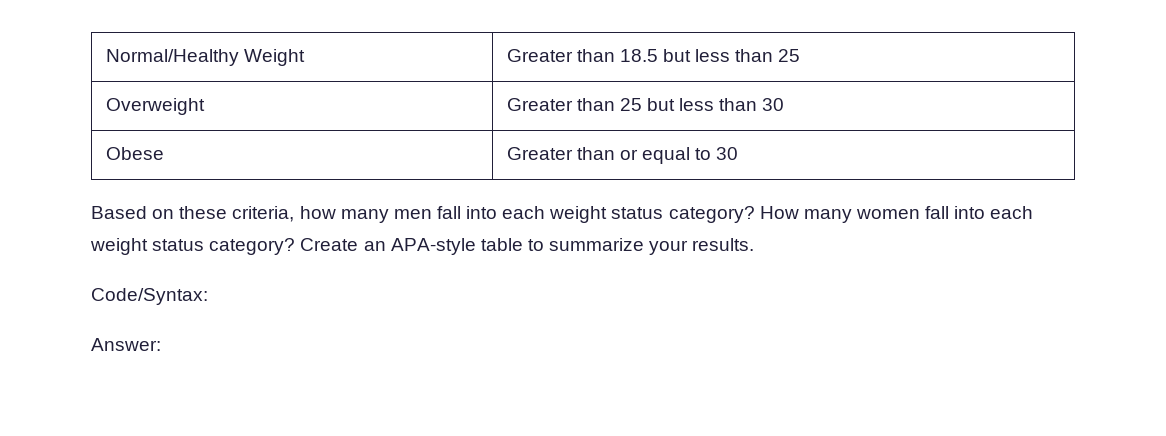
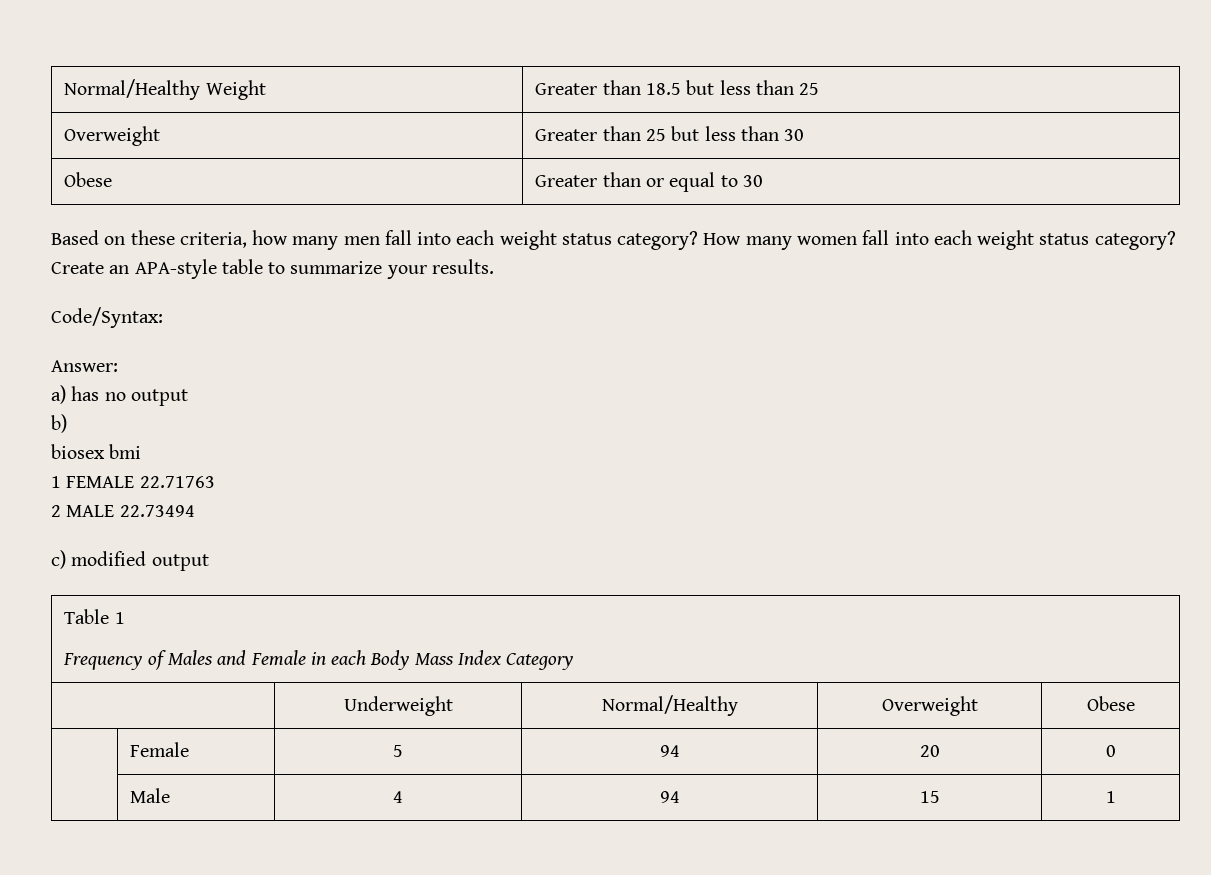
(161, 344) none -> [51,385,188,406] [51,414,67,433] [51,444,142,459] [51,476,215,488] [51,505,195,517] [51,550,209,571] [64,609,125,624] [63,650,574,670] [343,696,453,716] [601,695,738,716] [881,696,978,716] [1086,696,1135,711] [130,742,190,757] [393,745,403,757] [659,745,680,757] [919,745,940,757] [1105,745,1116,757] [130,788,171,803] [393,791,403,803] [659,791,680,803] [919,791,940,803] [1105,791,1116,803] // a) has no output // b) // biosex bmi // 1 FEMALE 22.71763 // 2 MALE 22.73494 // c) modified output // Table 1 // Frequency of Males and Female in each Body Mass Index Category // | Underweight | Normal/Healthy | Overweight | Obese // | Female | 5 | 94 | 20 | 0 // | Male | 4 | 94 | 15 | 1

